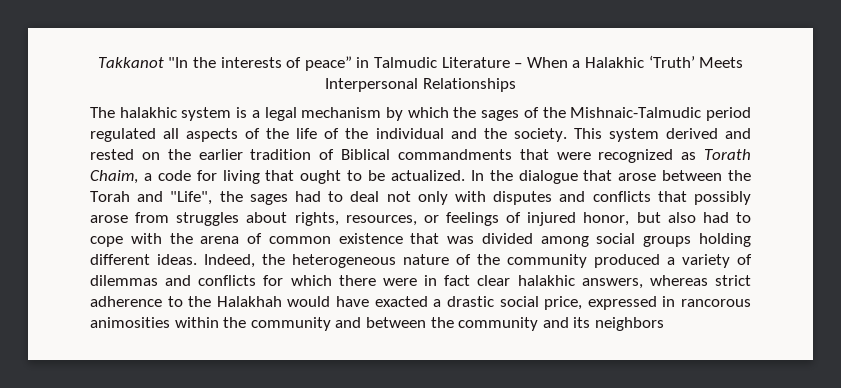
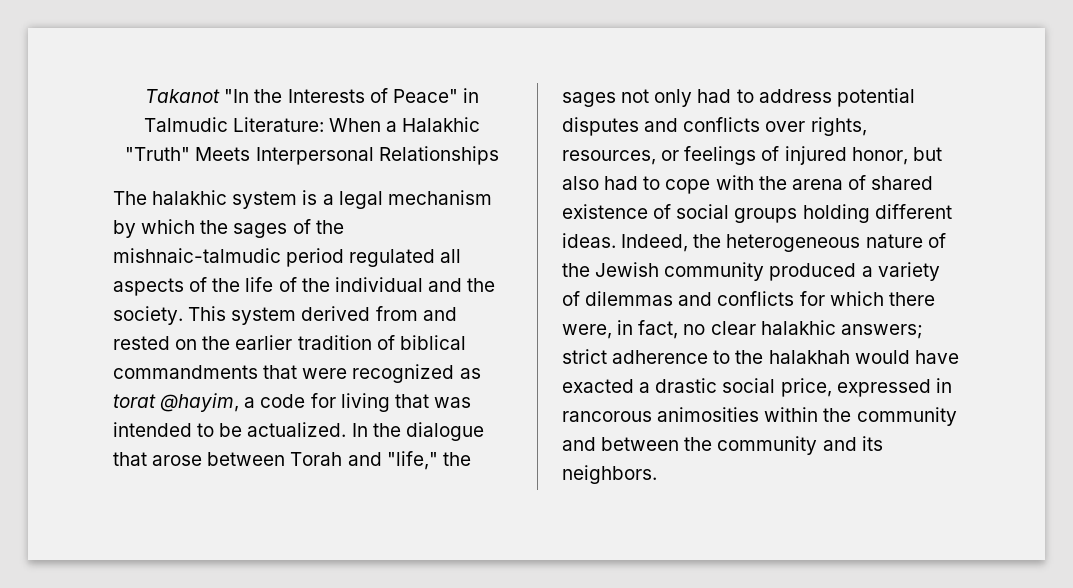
[97,57,164,68] Takkanot -> [145,89,221,103] Takanot
[220,56,523,71] interests of peace” in Talmudic Literature – -> [287,88,479,103] [143,117,324,132] Interests of Peace" in Talmudic Literature:
[648,55,695,68] ‘Truth’ -> [125,147,191,161] "Truth"
[570,107,702,118] Mishnaic-Talmudic -> [113,248,281,263] mishnaic-talmudic
(718, 133) none -> [375,306,418,321] from
[341,149,390,160] Biblical -> [399,335,466,350] biblical
[704,149,751,160] [90,170,138,184] Torath Chaim, -> [113,393,240,412] torat @hayim,
[300,170,342,184] ought -> [433,397,471,408] [113,422,192,437] was intended
[728,170,751,181] the -> (286, 459) none
[170,191,751,205] [90,212,288,226] "Life", the sages had to deal not only with disputes and conflicts that possibly arose from struggles about -> [386,451,471,470] [562,88,915,107] [562,117,806,136] "life," the sages not only had to address potential disputes and conflicts over
[268,233,589,247] common existence that was divided among -> [871,176,934,190] [562,204,672,219] shared existence of
(500, 259) none -> [595,262,660,277] Jewish
[382,275,708,289] were in fact clear halakhic answers, whereas -> [562,320,923,339] were, in fact, no clear halakhic answers;
[216,296,282,307] Halakhah -> [768,350,850,364] halakhah
[594,317,664,331] neighbors -> [562,465,657,484] neighbors.

